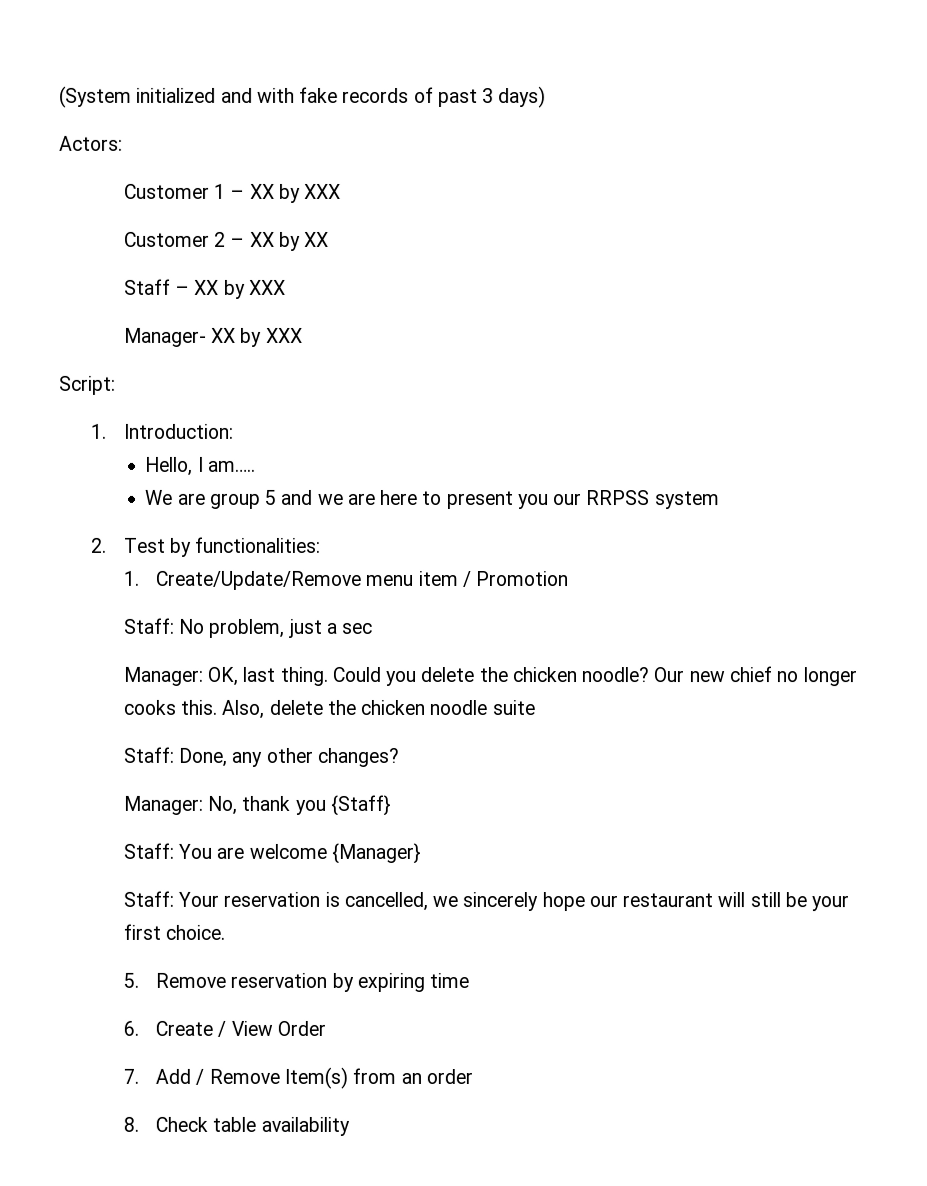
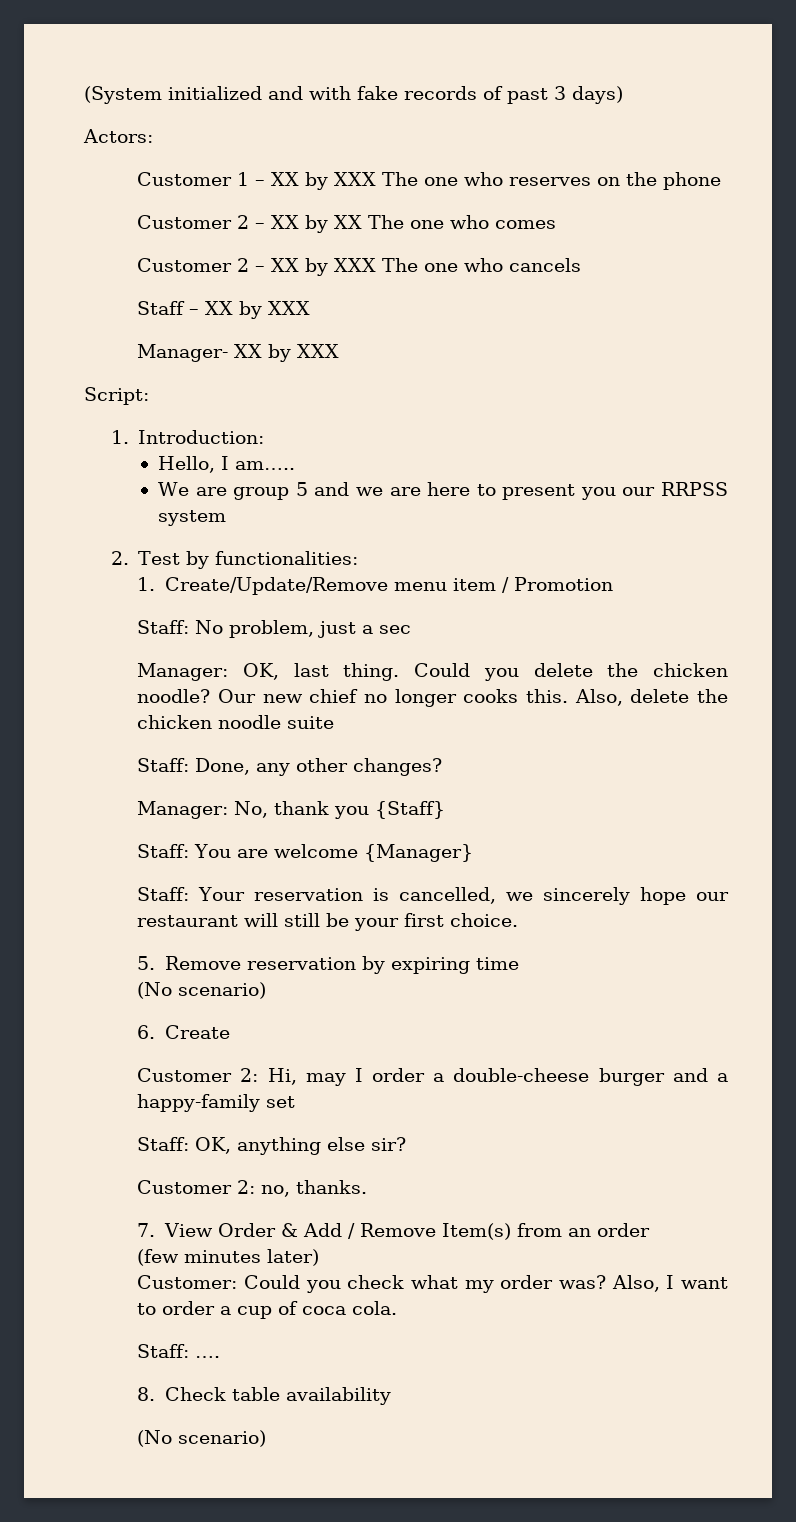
(342, 191) none -> [382,172,722,190] The one who reserves on the phone
(330, 239) none -> [368,215,557,229] [137,258,582,276] The one who comes // Customer 2 – XX by XXX The one who cancels
(470, 980) none -> [137,982,267,999] // (No scenario)
[217,1020,227,1037] / -> [137,1068,728,1086] [137,1094,296,1112] [137,1137,407,1155] [137,1180,368,1197] [137,1223,156,1237] // Customer 2: Hi, may I order a double-cheese burger and a happy-family set // Staff: OK, anything else sir? // Customer 2: no, thanks. // 7.
[122,1068,139,1084] // 7. -> [280,1223,298,1237] &
(473, 1076) none -> [137,1249,320,1266] [137,1275,728,1293] [137,1301,398,1319] [137,1344,221,1358] // (few minutes later) // Customer: Could you check what my order was? Also, I want to order a cup of coca cola. // Staff: ….
(350, 1126) none -> [137,1430,267,1447] // (No scenario)

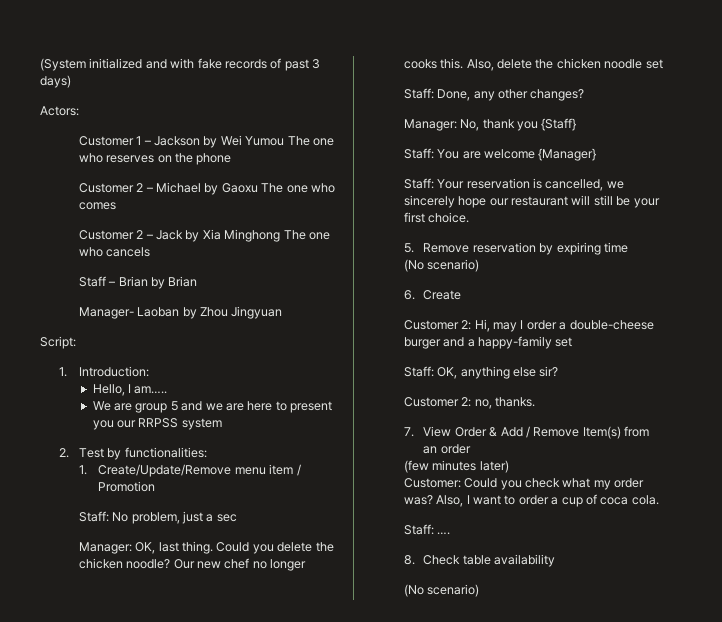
[271,172,377,190] XX by XXX -> [154,135,285,148] Jackson by Wei Yumou
[271,215,363,233] XX by XX -> [156,182,258,195] Michael by Gaoxu
[271,258,377,276] XX by XXX -> [156,229,281,242] Jack by Xia Minghong
[205,301,311,319] [137,344,340,362] XX by XXX // Manager- XX by XXX -> [118,276,198,289] [78,306,283,319] Brian by Brian // Manager- Laoban by Zhou Jingyuan
[309,689,359,703] chief -> [224,558,250,569] chef
[287,716,335,729] suite -> [645,59,663,69] set

